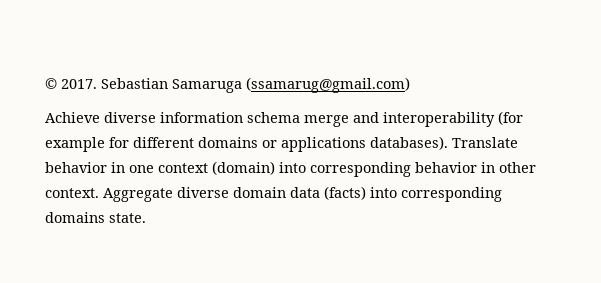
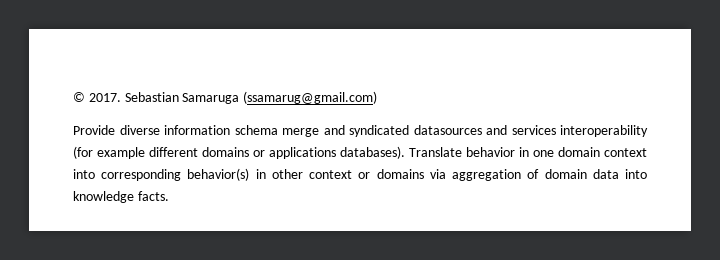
[45,112,100,123] Achieve -> [73,125,115,135] Provide
(379, 117) none -> [349,125,556,137] syndicated datasources and services
[109,137,129,148] for -> (145, 153) none
[158,161,477,177] context (domain) into corresponding behavior -> [558,147,647,157] [73,168,250,181] domain context into corresponding behavior(s)
[45,186,502,202] [45,212,146,223] context. Aggregate diverse domain data (facts) into corresponding domains state. -> [309,169,647,181] [73,191,169,203] context or domains via aggregation of domain data into knowledge facts.

